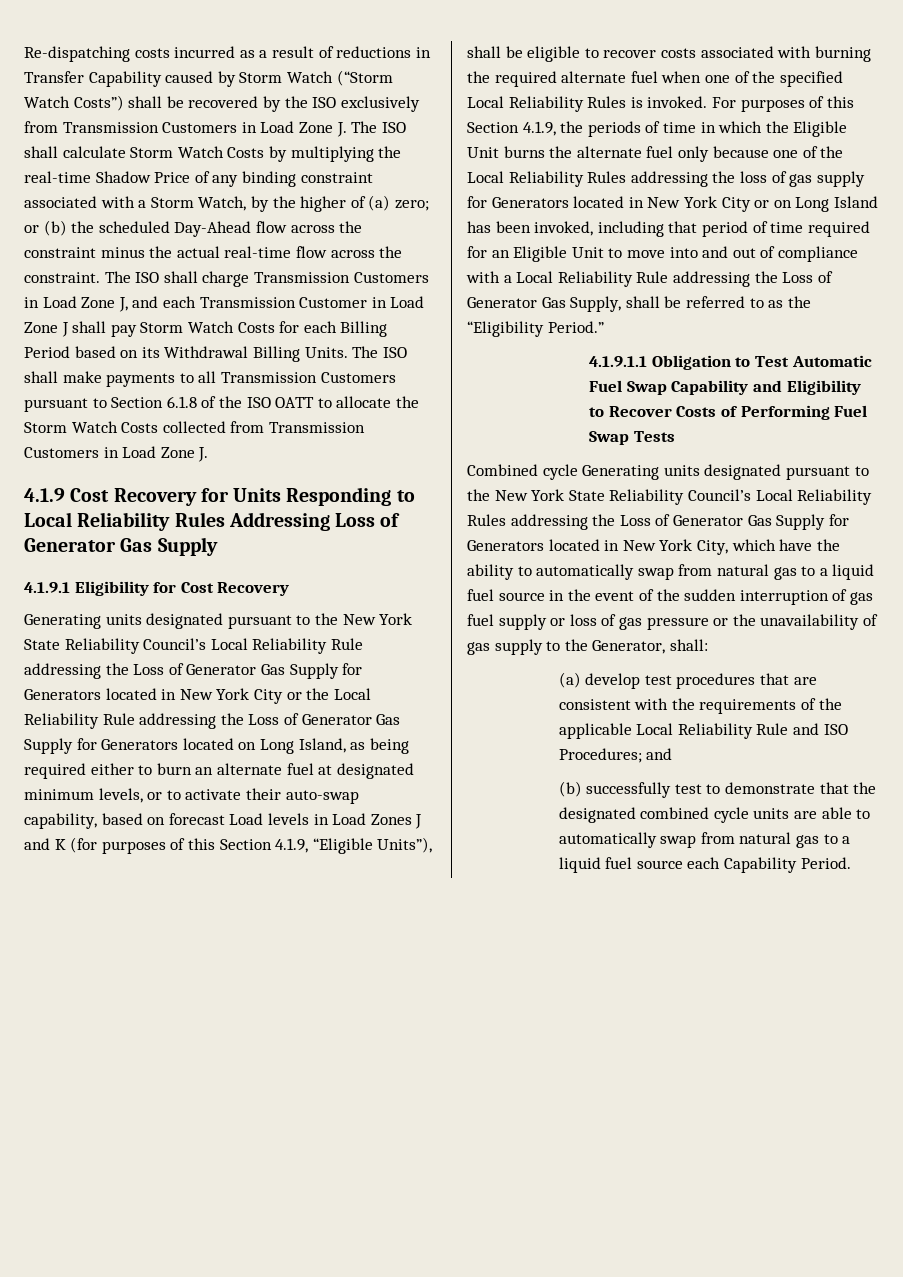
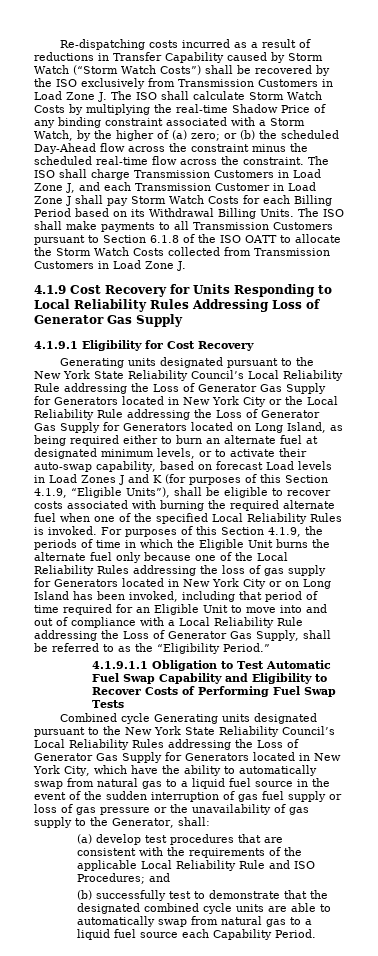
[176,246,220,258] actual -> [34,156,92,165] scheduled

